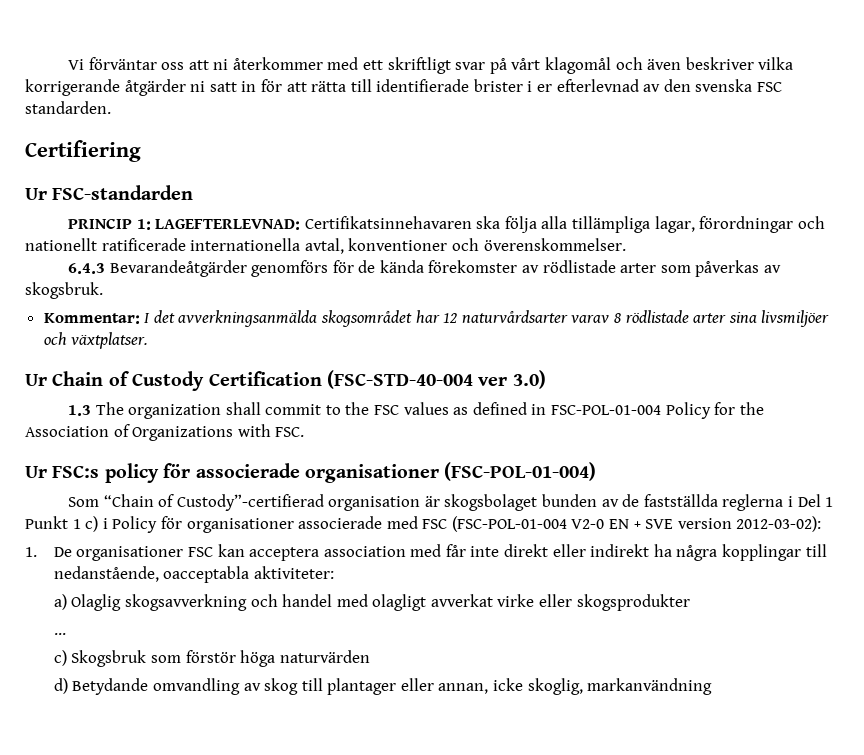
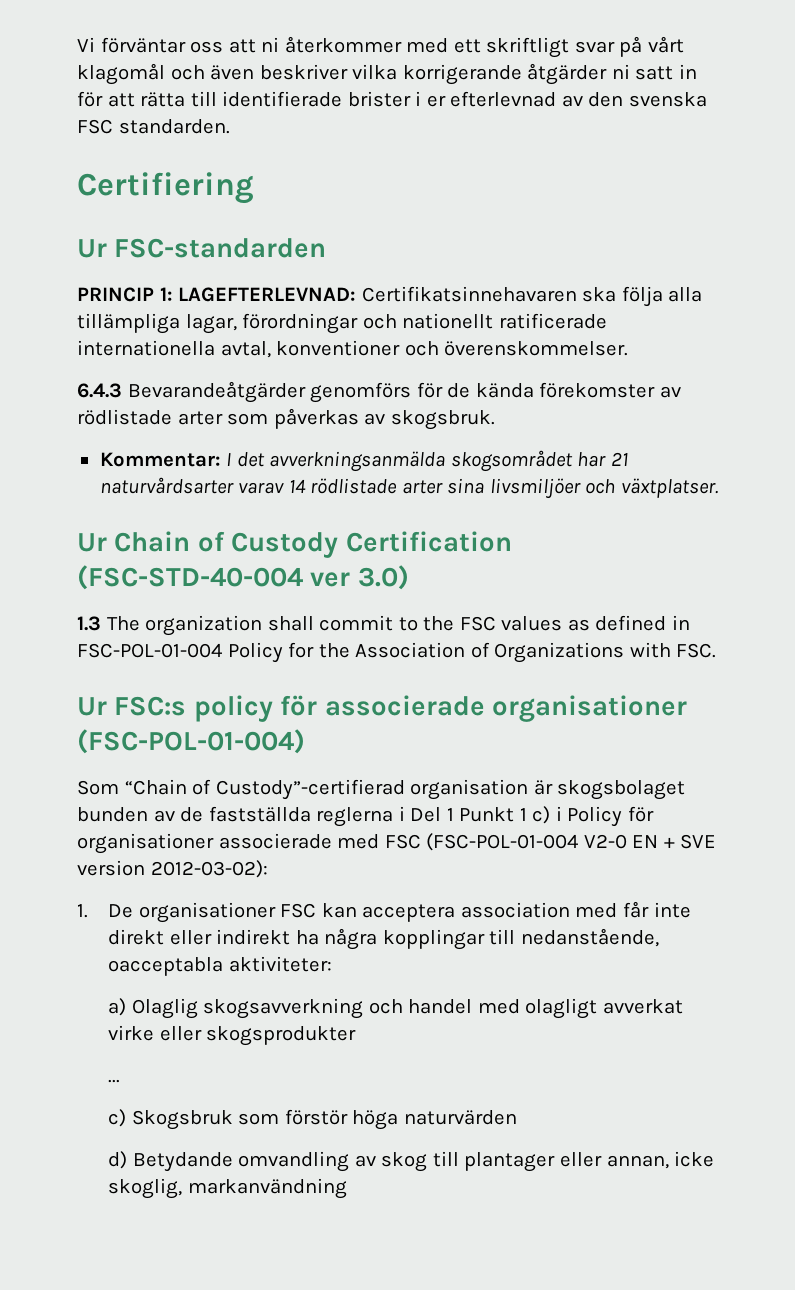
[443,313,458,323] 12 -> [610,452,628,466] 21
[614,313,622,323] 8 -> [288,479,306,493] 14

